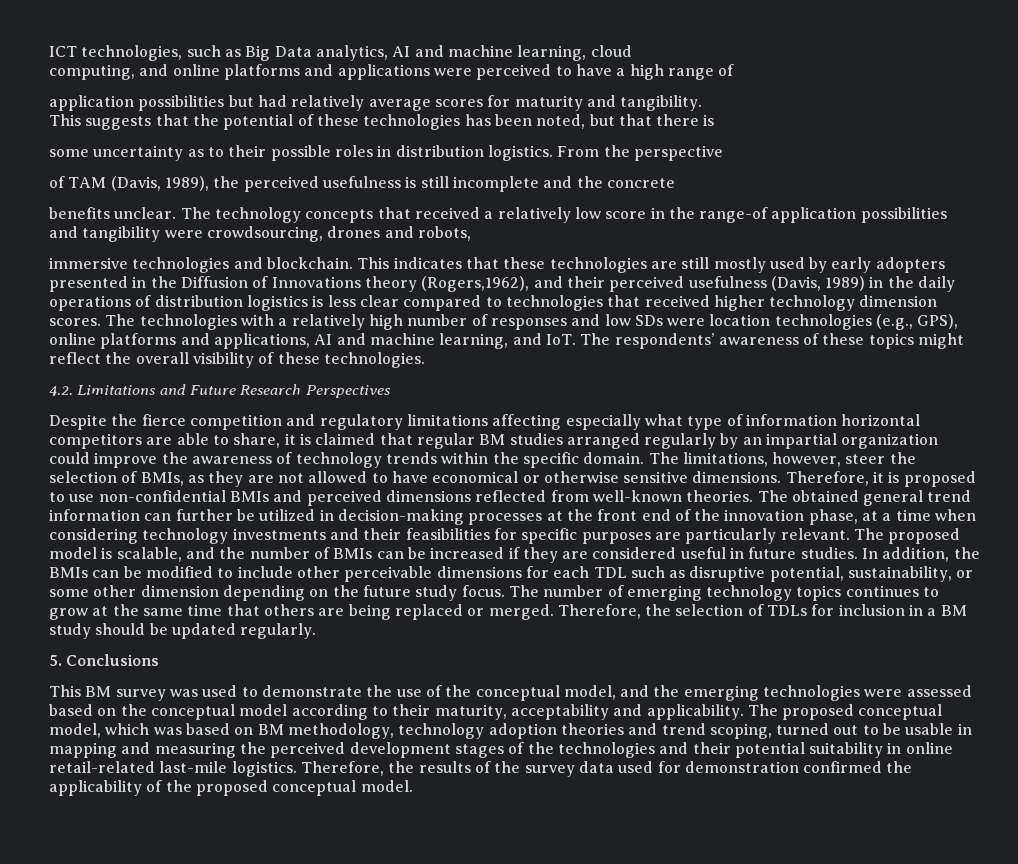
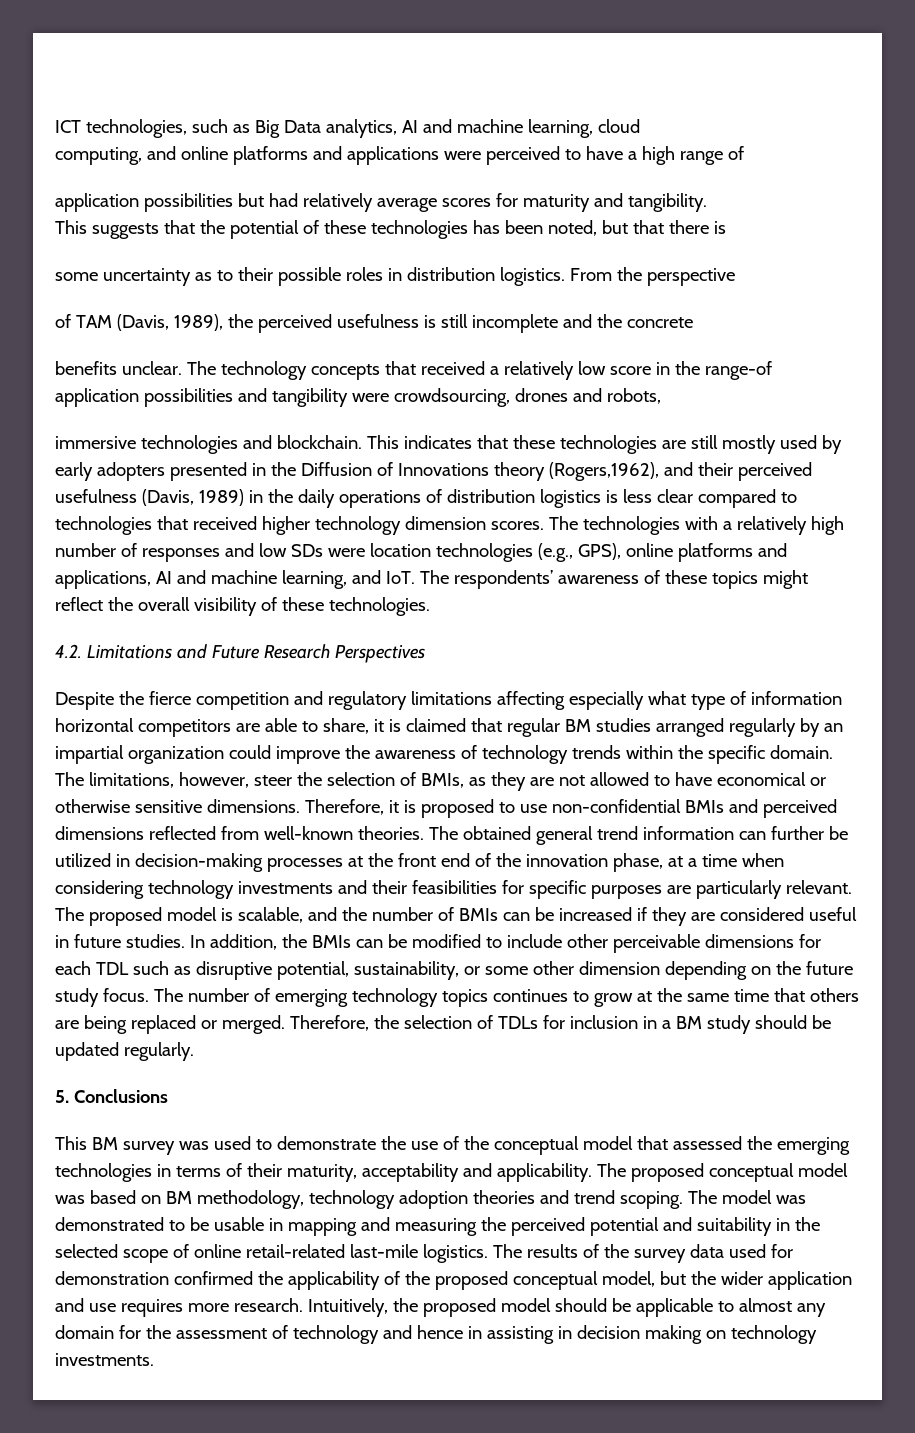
[563,685,972,701] [49,704,388,720] model, and the emerging technologies were assessed based on the conceptual model according to -> [582,1136,850,1155] [55,1163,242,1182] model that assessed the emerging technologies in terms of
[49,723,150,738] model, which -> [797,1163,848,1177] model
[709,723,859,739] scoping, turned out -> [619,1190,806,1209] [55,1217,164,1231] scoping. The model was demonstrated
[349,742,902,758] development stages of the technologies and their potential suitability in -> [589,1217,820,1236] [55,1244,189,1263] potential and suitability in the selected scope of
[300,761,415,776] Therefore, the -> [492,1244,522,1258] The
[360,780,413,792] model. -> [601,1271,852,1290] [55,1298,826,1317] [55,1325,817,1344] [55,1353,154,1366] model, but the wider application and use requires more research. Intuitively, the proposed model should be applicable to almost any domain for the assessment of technology and hence in assisting in decision making on technology investments.

